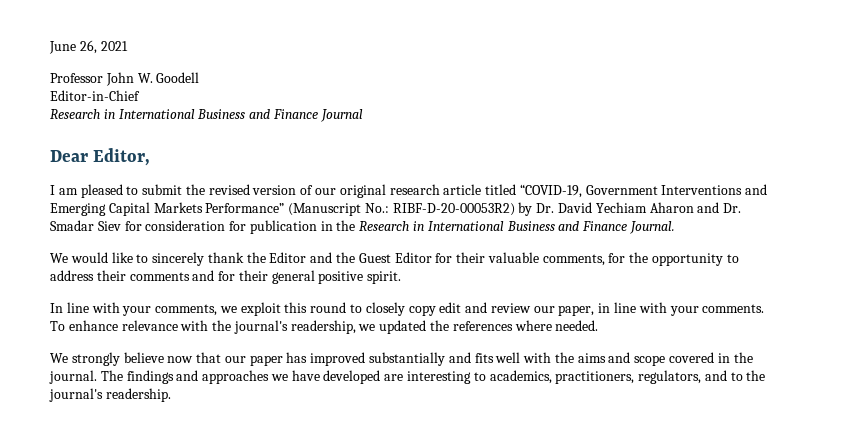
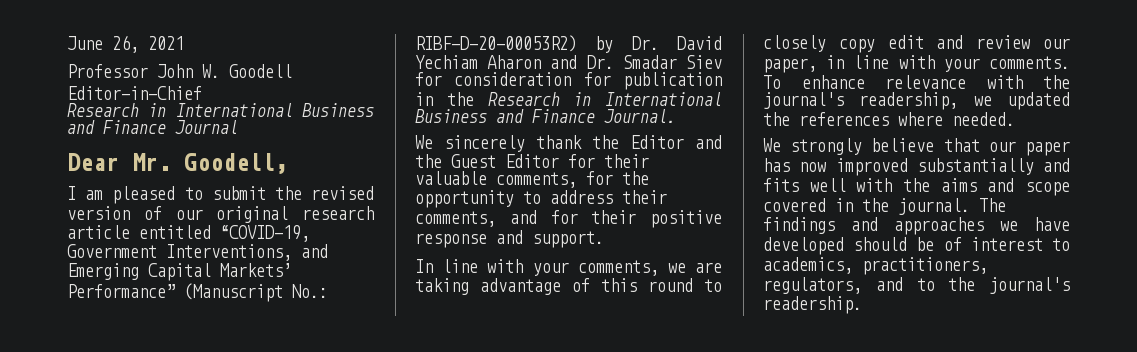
[93,148,151,166] Editor, -> [132,153,288,174] Mr. Goodell,
[485,184,517,195] titled -> [139,225,211,239] entitled
[661,185,743,195] Interventions -> [166,244,292,261] Interventions,
[153,202,203,213] Markets -> [220,263,292,277] Markets’
[70,252,149,263] would like to -> (433, 142) none
[129,272,190,281] comments -> [415,211,496,227] comments,
[271,270,402,284] general positive spirit. -> [650,210,722,228] [415,230,604,248] positive response and support.
[240,302,281,316] exploit -> [695,262,722,273] [415,278,590,295] are taking advantage of
[167,356,194,363] now -> (935, 145) none
(308, 357) none -> [799,162,827,172] now
[384,371,472,384] are interesting -> [853,237,1043,251] should be of interest

